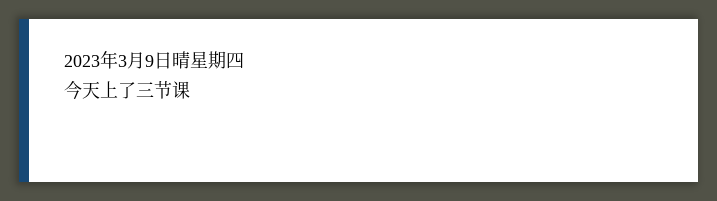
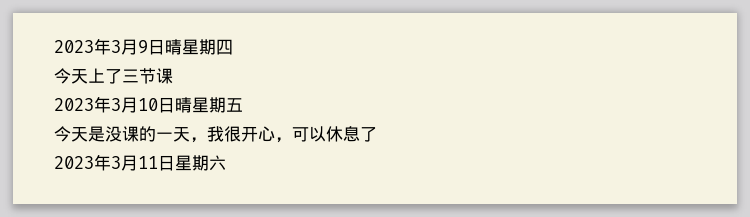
(190, 90) none -> [54,96,243,113] [54,126,377,143] [54,154,226,171] // 2023年3月10日晴星期五 // 今天是没课的一天，我很开心，可以休息了 // 2023年3月11日星期六

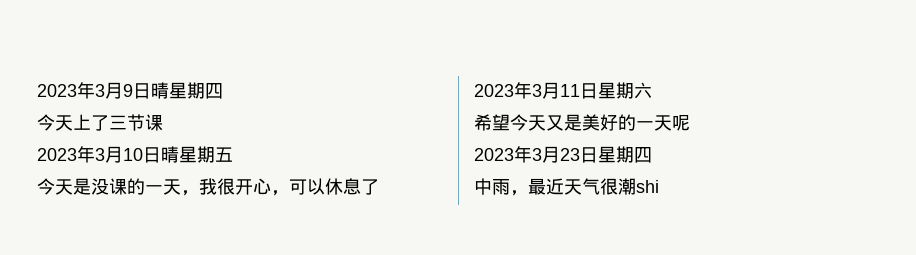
(226, 163) none -> [474,114,690,131] [474,146,652,163] [474,178,659,196] // 希望今天又是美好的一天呢 // 2023年3月23日星期四 // 中雨，最近天气很潮shi

